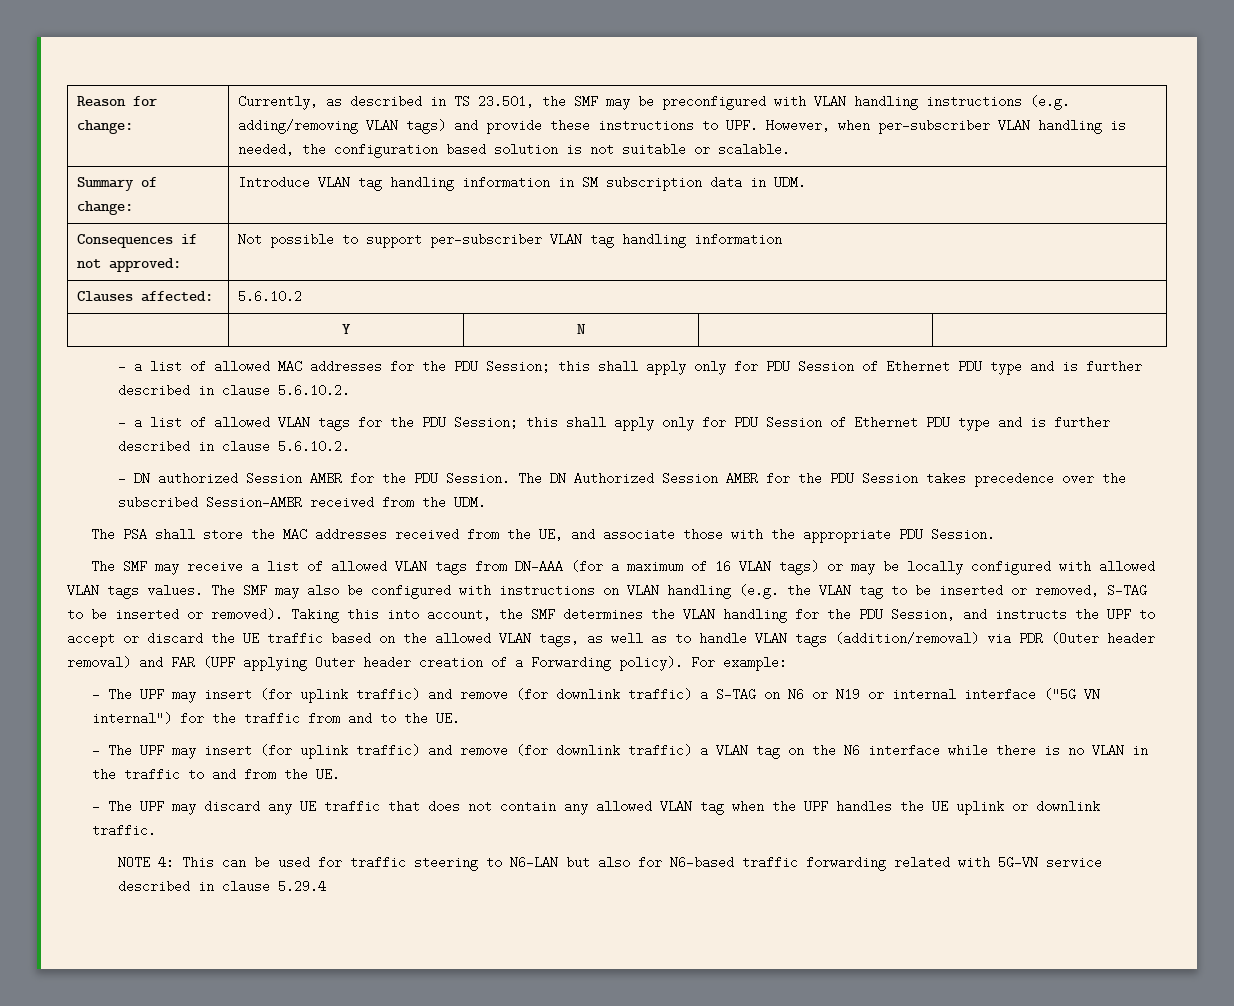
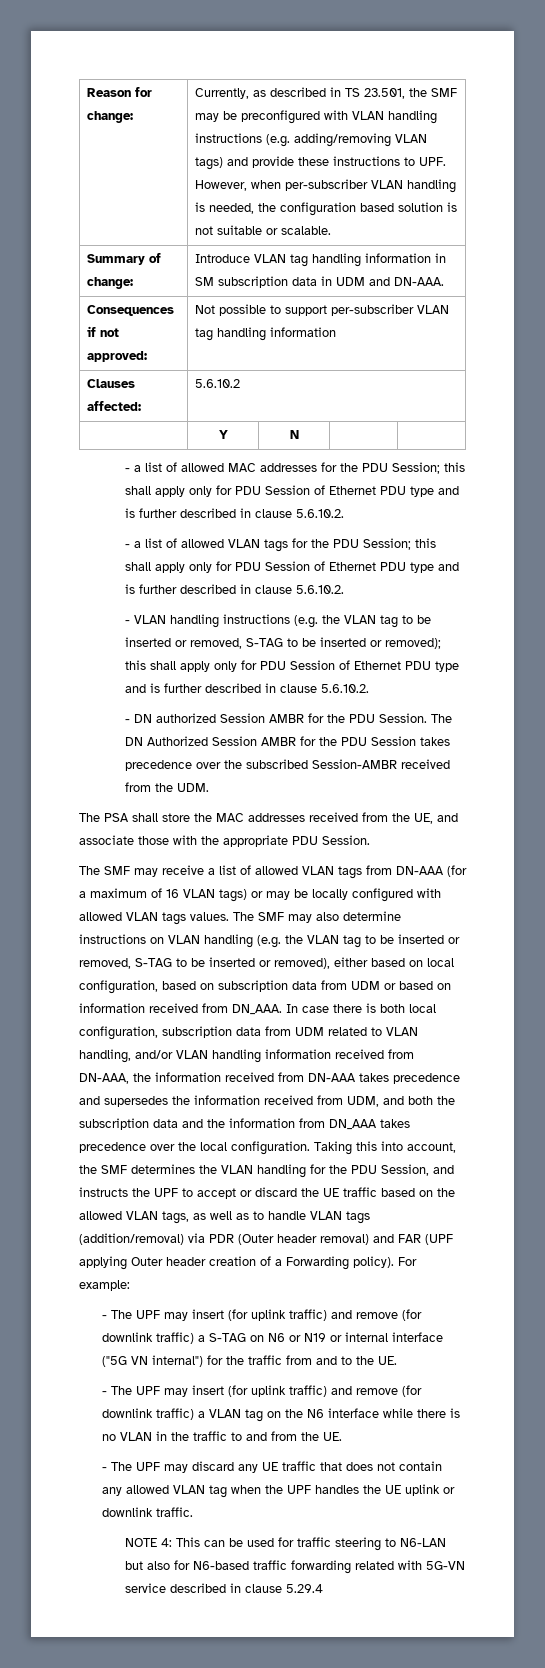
[773,176,806,189] UDM. -> [335,277,444,286] UDM and DN-AAA.
(350, 446) none -> [125,614,432,628] [125,637,442,649] [125,660,460,672] [125,683,370,693] // - VLAN handling instructions (e.g. the VLAN tag to be inserted or removed, S-TAG to be inserted or removed); this shall apply only for PDU Session of Ethernet PDU type and is further described in clause 5.6.10.2.
[347,584,491,599] be configured with -> [343,911,401,921] determine
[211,608,283,621] removed). -> [274,957,454,969] [79,980,451,994] [79,1003,436,1015] [79,1026,418,1040] [79,1049,414,1063] [79,1072,460,1084] [79,1095,455,1107] [79,1118,410,1130] [79,1141,310,1155] removed), either based on local configuration, based on subscription data from UDM or based on information received from DN_AAA. In case there is both local configuration, subscription data from UDM related to VLAN handling, and/or VLAN handling information received from DN-AAA, the information received from DN-AAA takes precedence and supersedes the information received from UDM, and both the subscription data and the information from DN_AAA takes precedence over the local configuration.

